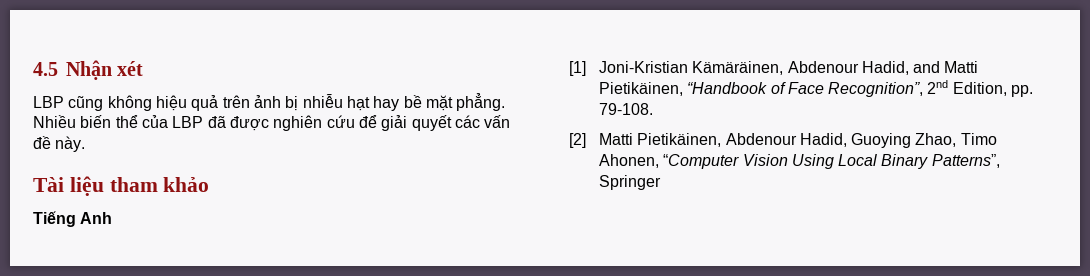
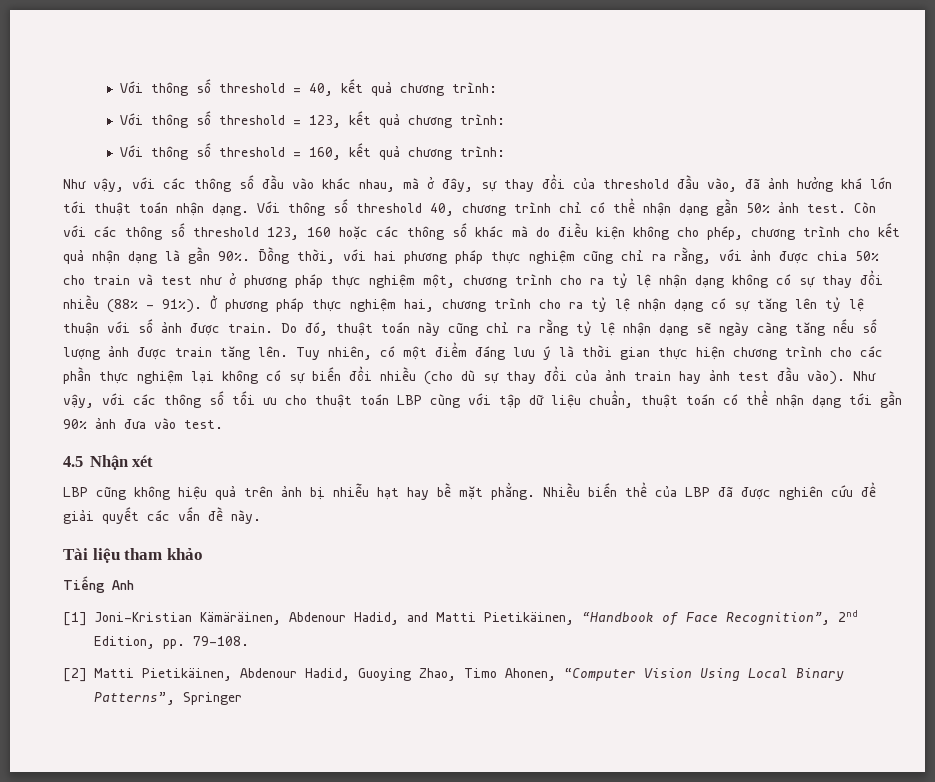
(33, 69) none -> [119,79,497,96] [119,111,505,128] [119,143,505,160] [63,174,892,192] [63,198,876,216] [63,223,900,240] [63,247,879,264] [63,270,883,288] [63,295,864,313] [63,319,877,336] [63,342,883,360] [63,366,876,385] [63,390,902,408] [63,417,223,429] Với thông số threshold = 40, kết quả chương trình: // Với thông số threshold = 123, kết quả chương trình: // Với thông số threshold = 160, kết quả chương trình: // Như vậy, với các thông số đầu vào khác nhau, mà ở đây, sự thay đổi của threshold đầu vào, đã ảnh hưởng khá lớn tới thuật toán nhận dạng. Với thông số threshold 40, chương trình chỉ có thể nhận dạng gần 50% ảnh test. Còn với các thông số threshold 123, 160 hoặc các thông số khác mà do điều kiện không cho phép, chương trình cho kết quả nhận dạng là gần 90%. Đồng thời, với hai phương pháp thực nghiệm cũng chỉ ra rằng, với ảnh được chia 50% cho train và test như ở phương pháp thực nghiệm một, chương trình cho ra tỷ lệ nhận dạng không có sự thay đổi nhiều (88% - 91%). Ở phương pháp thực nghiệm hai, chương trình cho ra tỷ lệ nhận dạng có sự tăng lên tỷ lệ thuận với số ảnh được train. Do đó, thuật toán này cũng chỉ ra rằng tỷ lệ nhận dạng sẽ ngày càng tăng nếu số lượng ảnh được train tăng lên. Tuy nhiên, có một điểm đáng lưu ý là thời gian thực hiện chương trình cho các phần thực nghiệm lại không có sự biến đổi nhiều (cho dù sự thay đổi của ảnh train hay ảnh test đầu vào). Như vậy, với các thông số tối ưu cho thuật toán LBP cùng với tập dữ liệu chuẩn, thuật toán có thể nhận dạng tới gần 90% ảnh đưa vào test. //

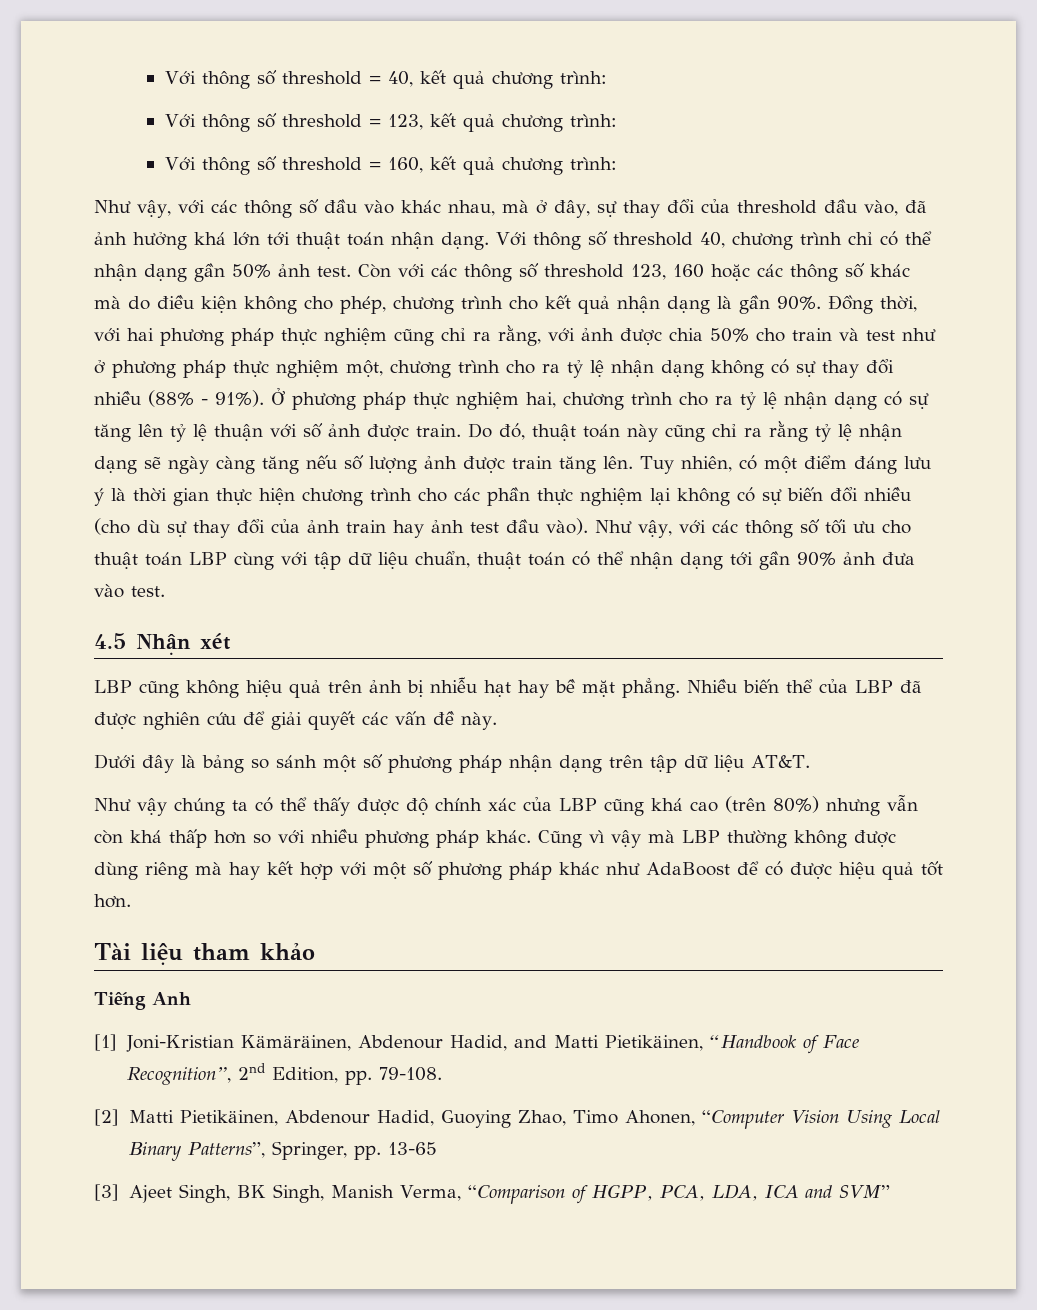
(261, 517) none -> [94,754,810,773] [94,795,918,816] [94,829,896,848] [94,861,943,880] [94,894,131,908] // Dưới đây là bảng so sánh một số phương pháp nhận dạng trên tập dữ liệu AT&T. // Như vậy chúng ta có thể thấy được độ chính xác của LBP cũng khá cao (trên 80%) nhưng vẫn còn khá thấp hơn so với nhiều phương pháp khác. Cũng vì vậy mà LBP thường không được dùng riêng mà hay kết hợp với một số phương pháp khác như AdaBoost để có được hiệu quả tốt hơn.
[183,692,242,705] Springer -> [271,1141,438,1160] [94,1184,891,1204] Springer, pp. 13-65 // [3] Ajeet Singh, BK Singh, Manish Verma, “Comparison of HGPP, PCA, LDA, ICA and SVM”

